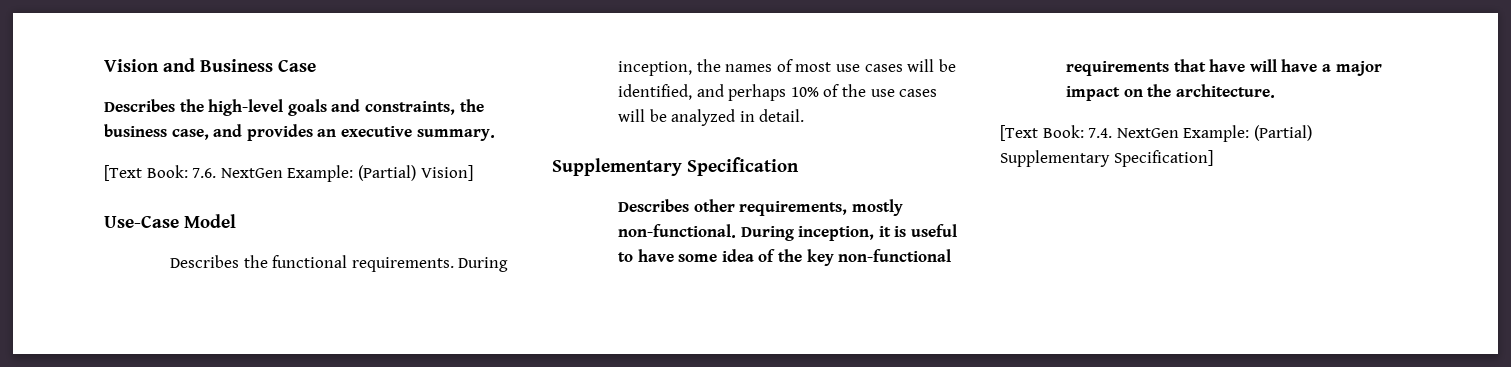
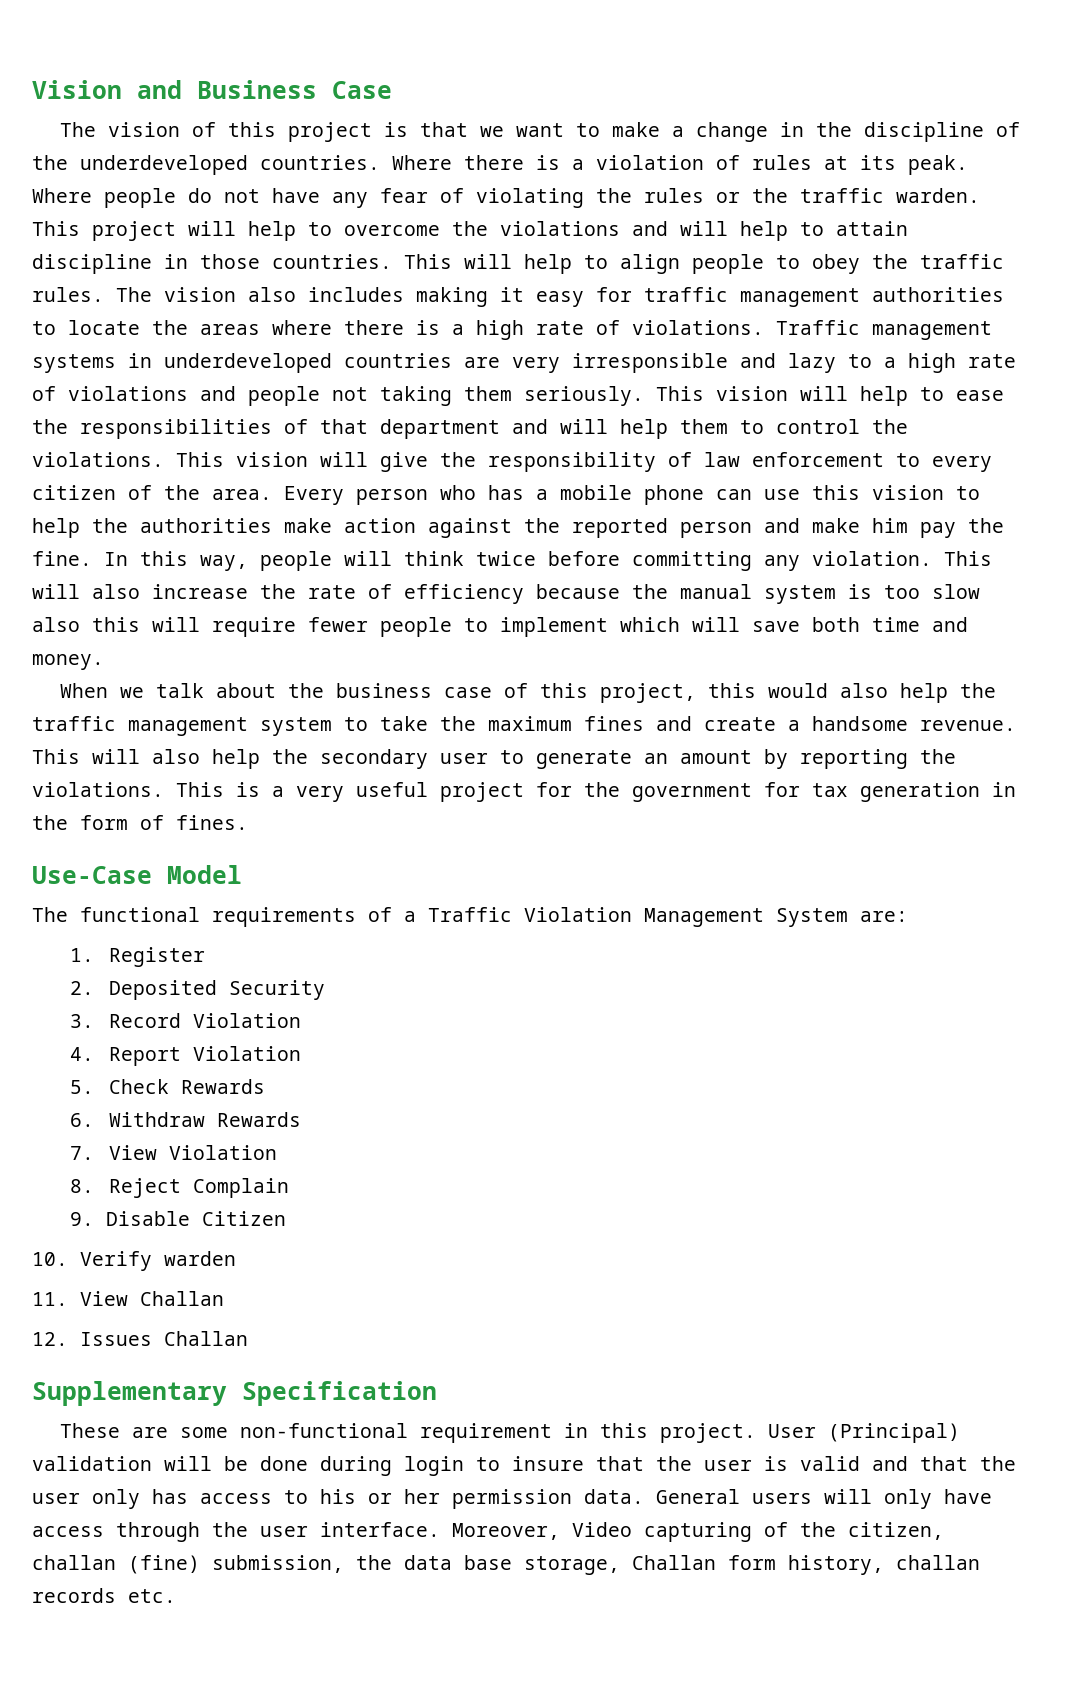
[104,99,484,116] [104,124,495,141] [104,165,473,182] [104,214,236,228] [170,255,509,272] [618,59,956,76] [618,84,938,101] [618,109,805,126] [552,157,799,176] [618,199,903,216] [618,224,957,241] [618,249,952,266] [1066,59,1382,76] [1066,84,1275,101] [1000,125,1312,142] [1000,150,1213,167] Describes the high-level goals and constraints, the business case, and provides an executive summary. // [Text Book: 7.6. NextGen Example: (Partial) Vision] // Use-Case Model // Describes the functional requirements. During inception, the names of most use cases will be identified, and perhaps 10% of the use cases will be analyzed in detail. // Supplementary Specification // Describes other requirements, mostly non-functional. During inception, it is useful to have some idea of the key non-functional requirements that have will have a major impact on the architecture. // [Text Book: 7.4. NextGen Example: (Partial) Supplementary Specification] -> [59,122,1020,142] [32,155,968,175] [32,188,980,208] [32,221,908,241] [32,254,1004,274] [32,287,1004,307] [32,320,992,340] [32,353,1016,373] [32,386,1004,406] [32,419,908,439] [32,452,992,472] [32,485,980,505] [32,518,1004,538] [32,551,992,571] [32,584,980,604] [32,617,968,637] [32,654,104,670] [59,683,996,703] [32,716,1016,736] [32,749,956,769] [32,782,1016,802] [32,815,248,830] [32,865,242,884] [32,907,908,927] [70,947,205,967] [70,980,325,1000] [70,1013,301,1028] [70,1046,301,1066] [70,1079,265,1094] [70,1112,301,1127] [70,1145,277,1160] [70,1178,289,1198] [70,1211,287,1226] [32,1251,236,1271] [32,1291,224,1306] [32,1331,248,1346] [32,1381,437,1406] [59,1423,960,1443] [32,1456,1016,1476] [32,1489,992,1509] [32,1522,944,1542] [32,1555,980,1575] [32,1588,176,1603] The vision of this project is that we want to make a change in the discipline of the underdeveloped countries. Where there is a violation of rules at its peak. Where people do not have any fear of violating the rules or the traffic warden. This project will help to overcome the violations and will help to attain discipline in those countries. This will help to align people to obey the traffic rules. The vision also includes making it easy for traffic management authorities to locate the areas where there is a high rate of violations. Traffic management systems in underdeveloped countries are very irresponsible and lazy to a high rate of violations and people not taking them seriously. This vision will help to ease the responsibilities of that department and will help them to control the violations. This vision will give the responsibility of law enforcement to every citizen of the area. Every person who has a mobile phone can use this vision to help the authorities make action against the reported person and make him pay the fine. In this way, people will think twice before committing any violation. This will also increase the rate of efficiency because the manual system is too slow also this will require fewer people to implement which will save both time and money. // When we talk about the business case of this project, this would also help the traffic management system to take the maximum fines and create a handsome revenue. This will also help the secondary user to generate an amount by reporting the violations. This is a very useful project for the government for tax generation in the form of fines. // Use-Case Model // The functional requirements of a Traffic Violation Management System are: // 1. Register // 2. Deposited Security // 3. Record Violation // 4. Report Violation // 5. Check Rewards // 6. Withdraw Rewards // 7. View Violation // 8. Reject Complain // 9. Disable Citizen // 10. Verify warden // 11. View Challan // 12. Issues Challan // Supplementary Specification // These are some non-functional requirement in this project. User (Principal) validation will be done during login to insure that the user is valid and that the user only has access to his or her permission data. General users will only have access through the user interface. Moreover, Video capturing of the citizen, challan (fine) submission, the data base storage, Challan form history, challan records etc.

